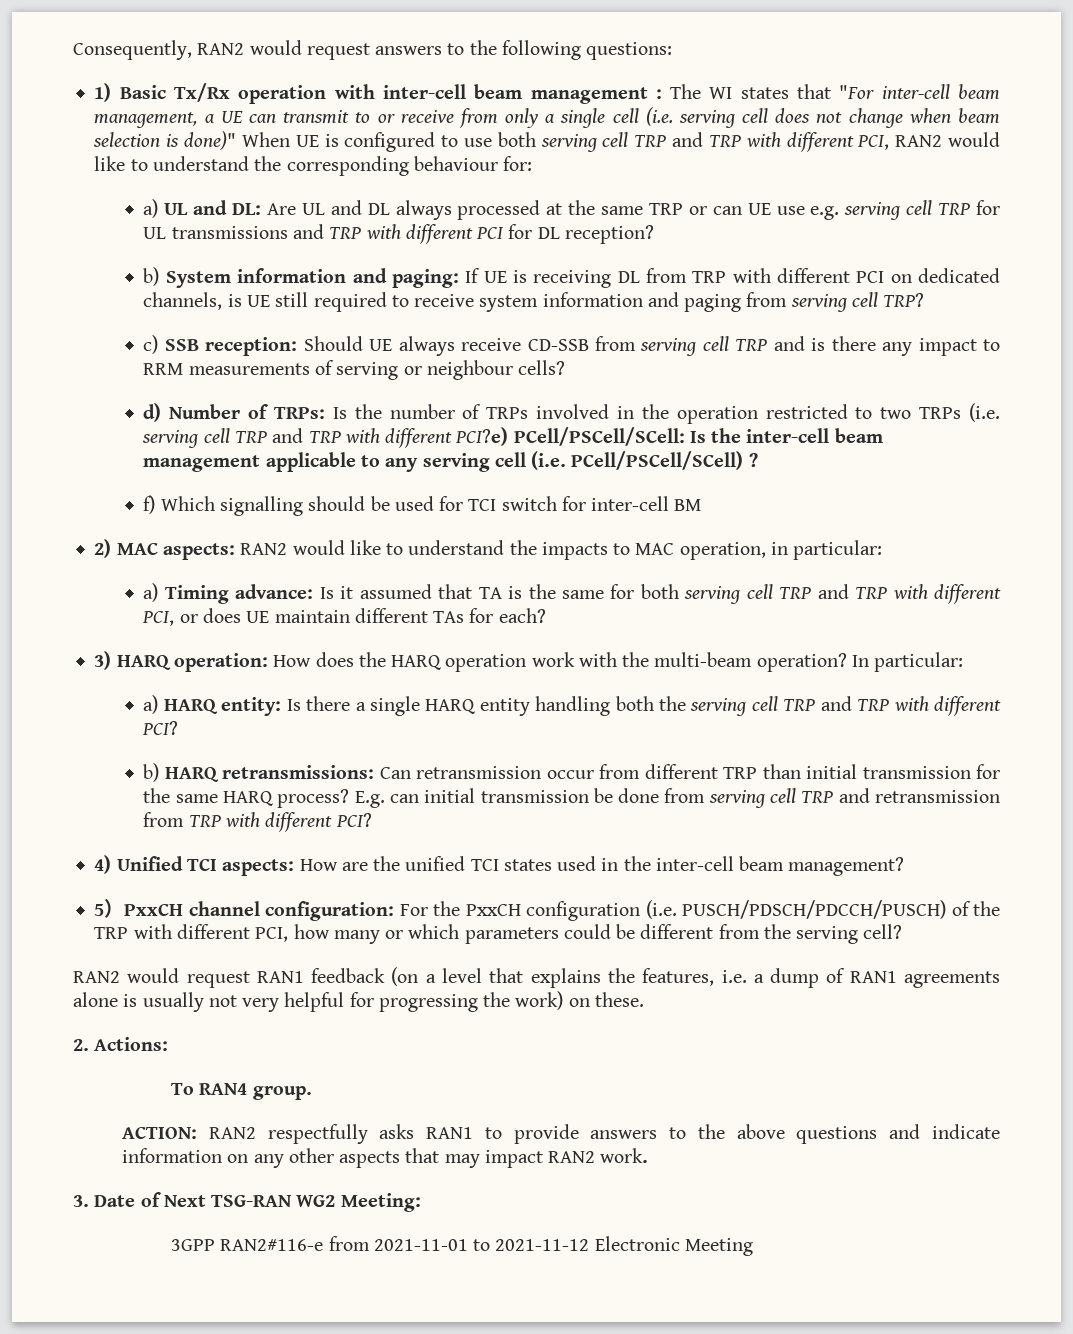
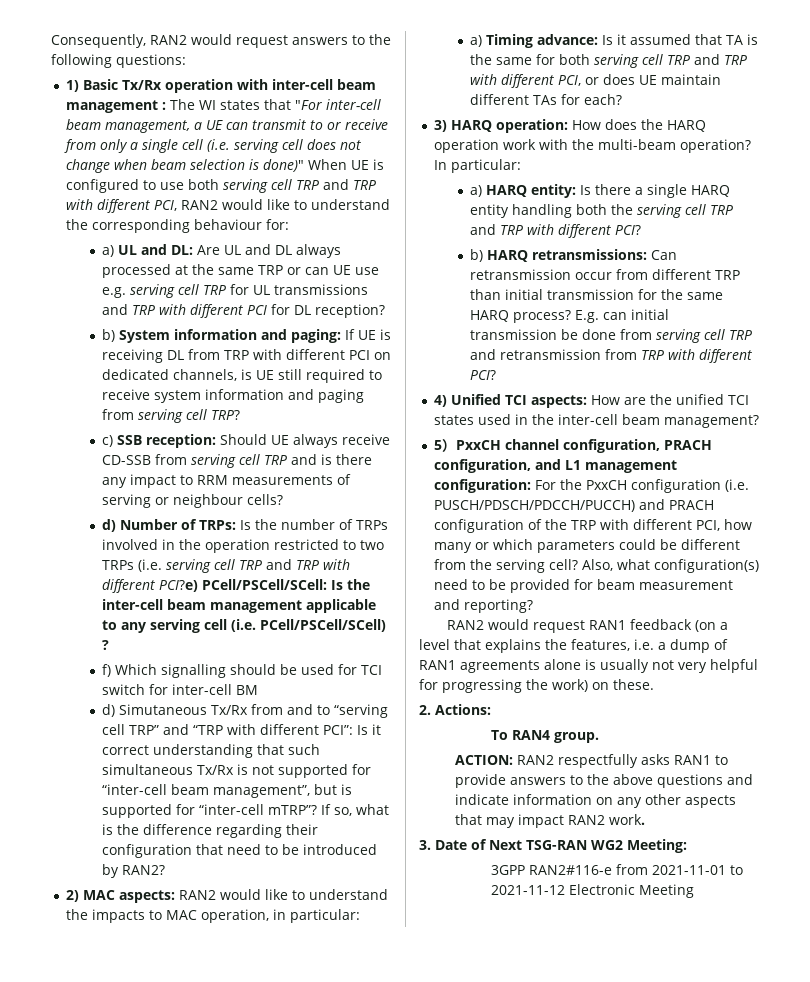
(702, 505) none -> [101,704,388,718] [101,724,381,735] [101,744,320,758] [101,764,371,778] [101,784,352,798] [101,804,389,818] [101,824,318,838] [101,844,377,858] [101,864,165,878] // d) Simutaneous Tx/Rx from and to “serving cell TRP” and “TRP with different PCI”: Is it correct understanding that such simultaneous Tx/Rx is not supported for “inter-cell beam management”, but is supported for “inter-cell mTRP”? If so, what is the difference regarding their configuration that need to be introduced by RAN2?
(260, 908) none -> [562,439,712,453] [433,459,677,473] configuration, PRACH configuration, and L1 management
[682,900,947,919] PUSCH/PDSCH/PDCCH/PUSCH) -> [433,499,714,512] [433,519,524,533] PUSCH/PDSCH/PDCCH/PUCCH) and PRACH configuration
(903, 931) none -> [581,559,759,573] [433,579,733,593] [433,599,533,613] Also, what configuration(s) need to be provided for beam measurement and reporting?

